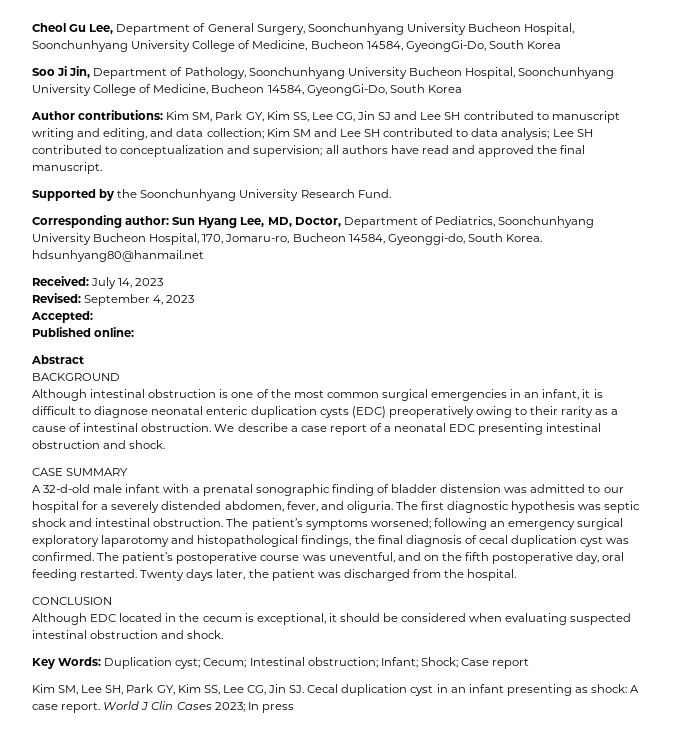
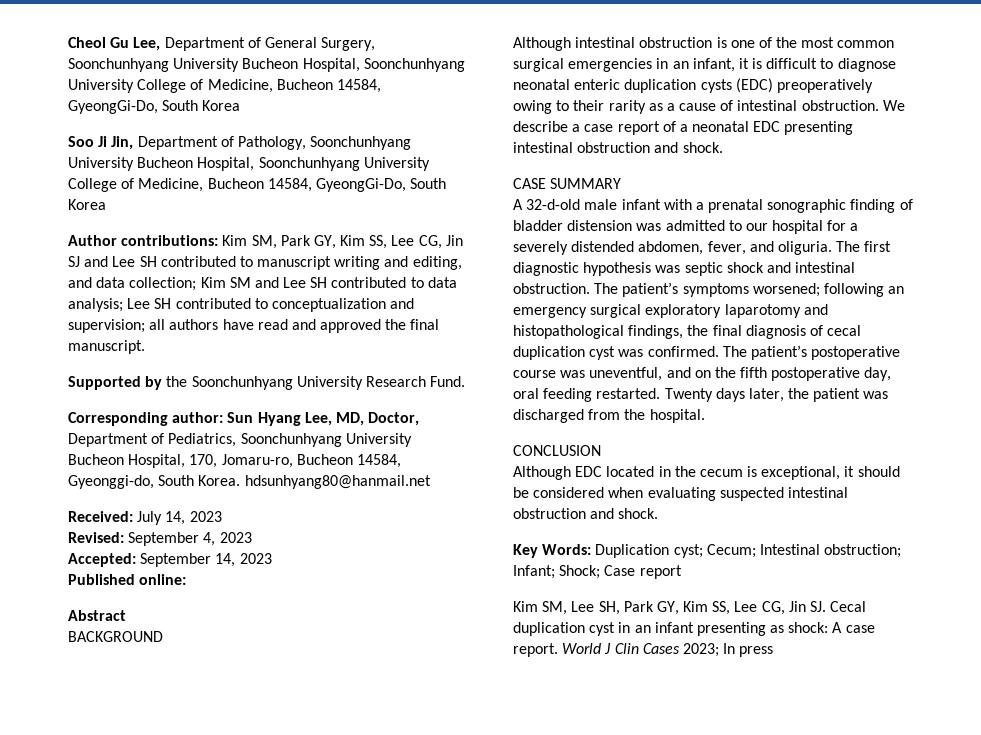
(93, 317) none -> [140,553,272,567] September 14, 2023

